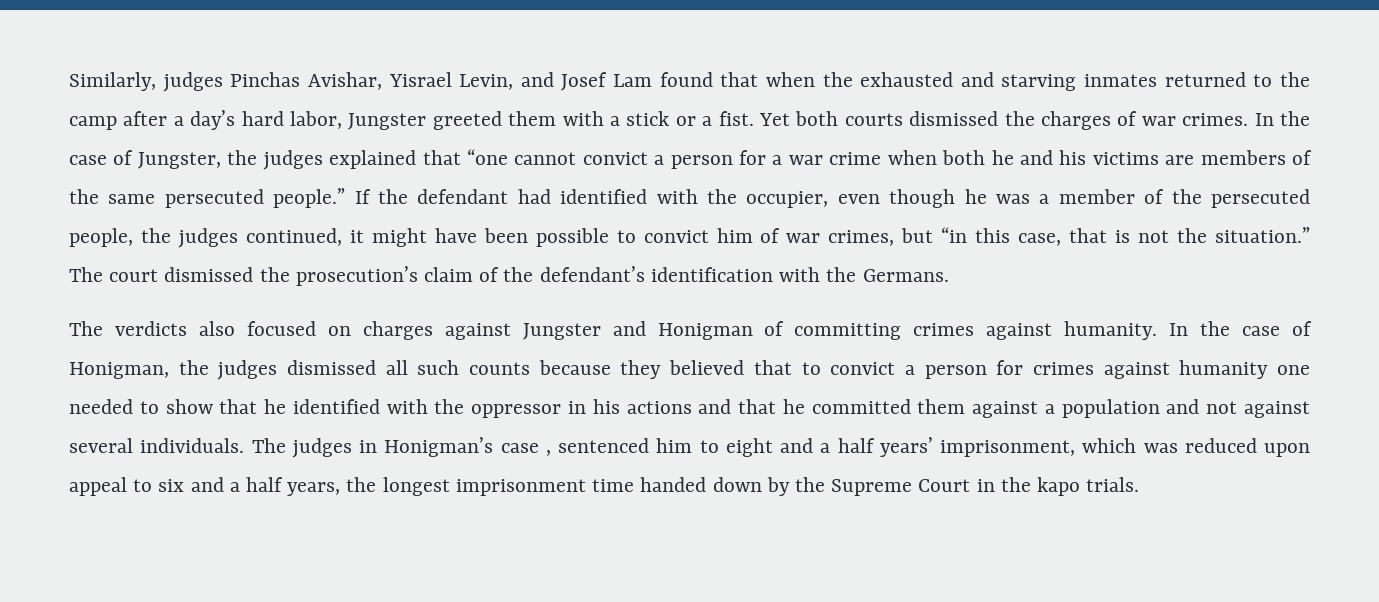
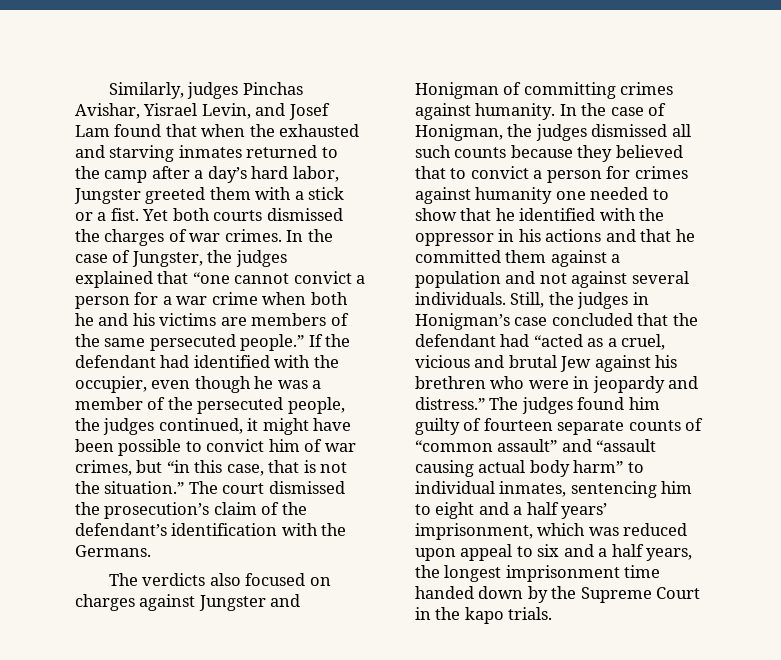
[251,438,286,453] The -> [510,292,574,308] Still, the
[545,438,649,456] , sentenced -> [551,313,698,326] [415,334,666,350] [415,355,678,372] [415,376,699,393] [415,397,660,414] [415,418,704,435] [415,439,657,452] [415,460,644,477] [415,481,657,498] concluded that the defendant had “acted as a cruel, vicious and brutal Jew against his brethren who were in jeopardy and distress.” The judges found him guilty of fourteen separate counts of “common assault” and “assault causing actual body harm” to individual inmates, sentencing

